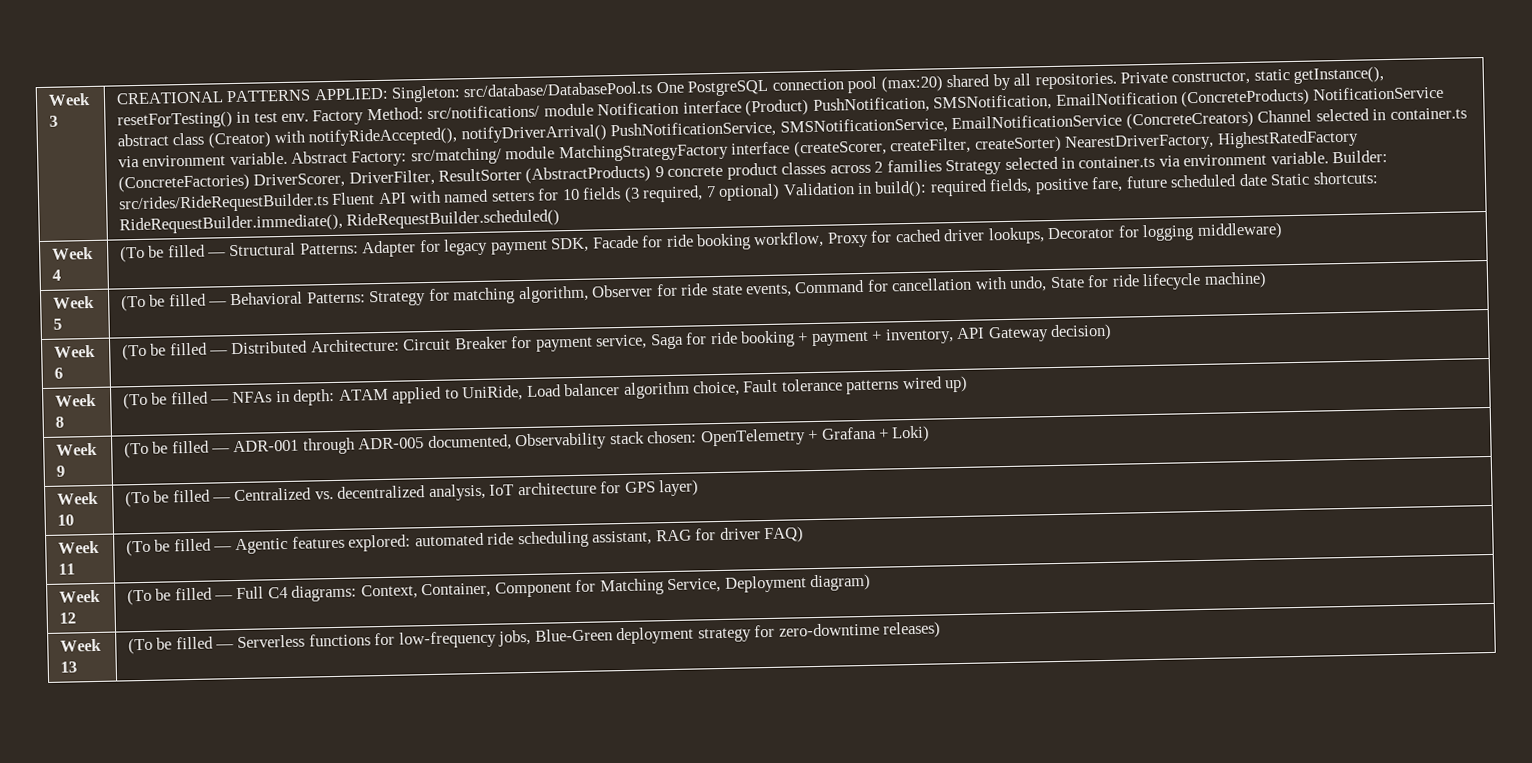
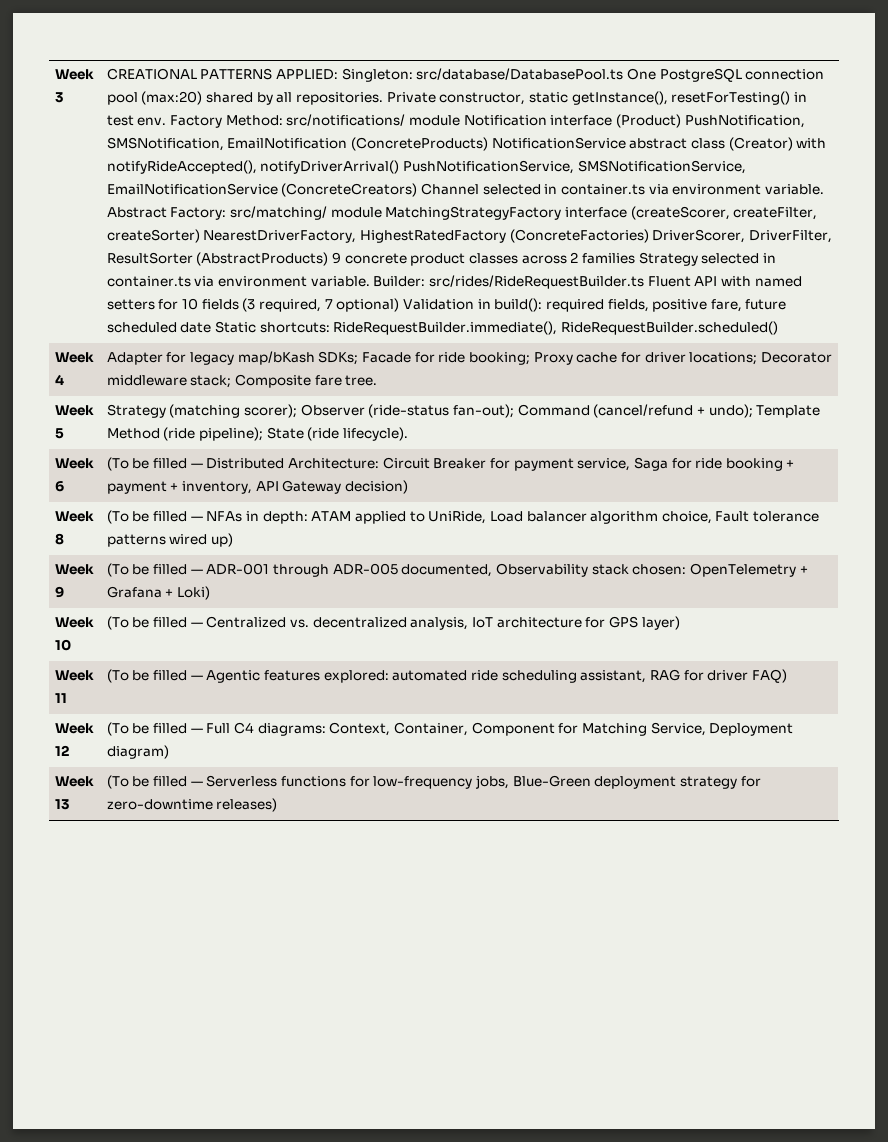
[119,242,359,263] (To be filled — Structural Patterns: -> (64, 379) none
[490,237,590,255] payment SDK, -> [237,351,359,365] map/bKash SDKs;
[695,222,1283,251] [52,295,95,309] [52,318,62,330] [120,271,1267,312] booking workflow, Proxy for cached driver lookups, Decorator for logging middleware) // Week 5 | (To be filled — Behavioral Patterns: Strategy for matching algorithm, Observer for ride state events, Command for cancellation with undo, State for ride lifecycle machine) -> [468,352,832,365] [106,374,378,388] [54,405,94,416] [54,428,64,439] [106,404,821,418] [106,427,409,441] booking; Proxy cache for driver locations; Decorator middleware stack; Composite fare tree. // Week 5 | Strategy (matching scorer); Observer (ride-status fan-out); Command (cancel/refund + undo); Template Method (ride pipeline); State (ride lifecycle).

